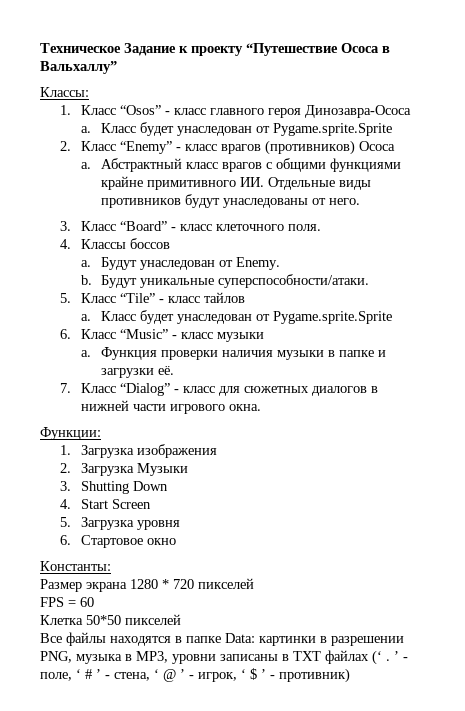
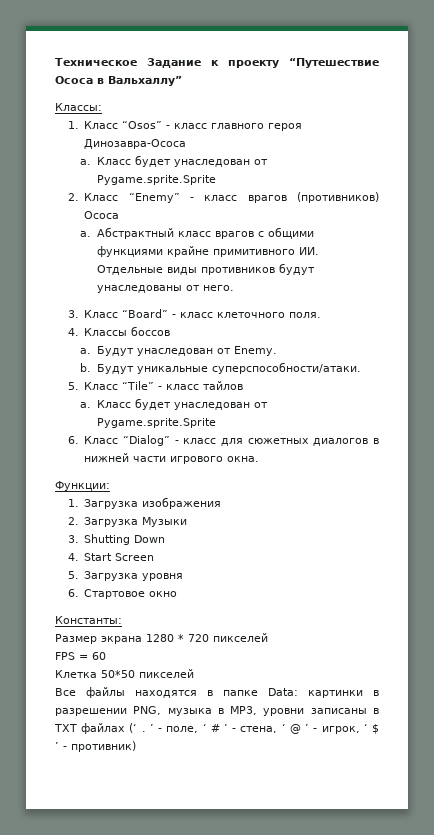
[119,329,264,342] [80,347,387,360] [101,366,175,378] [60,383,116,393] “Music” - класс музыки // a. Функция проверки наличия музыки в папке и загрузки её. // 7. Класс -> (119, 440) none

